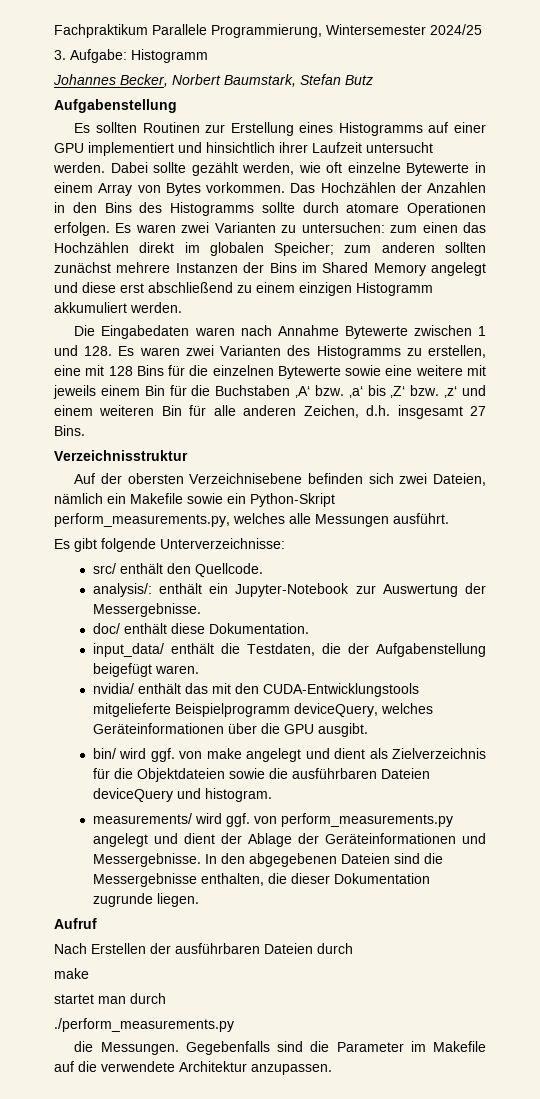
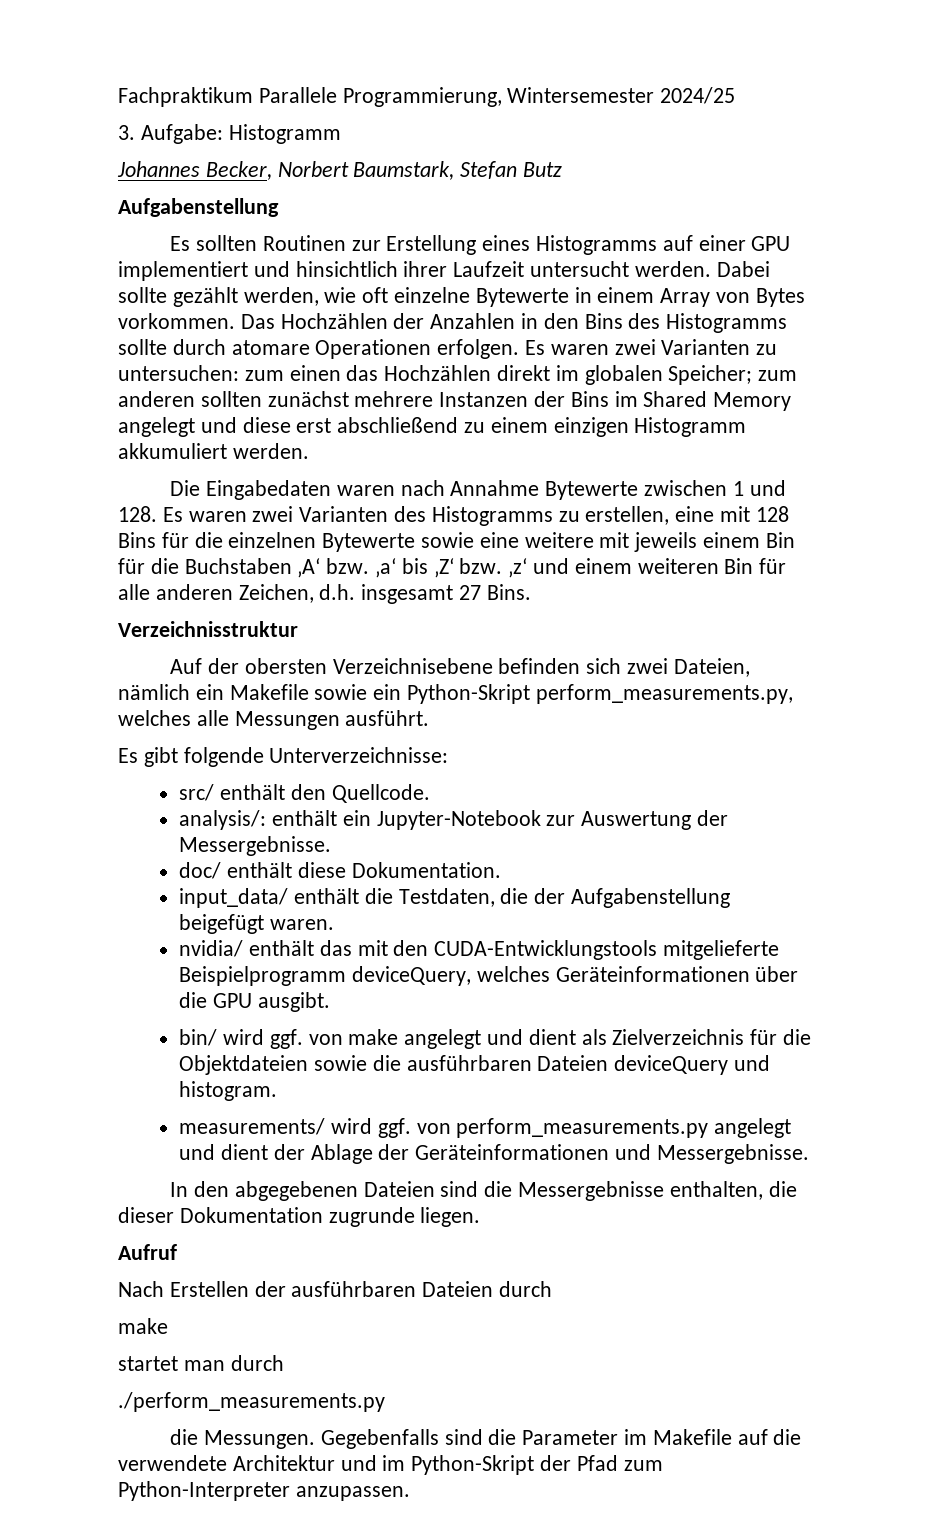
(201, 860) none -> (809, 1154) //
(247, 1066) none -> [340,1455,663,1475] [118,1481,290,1501] und im Python-Skript der Pfad zum Python-Interpreter

